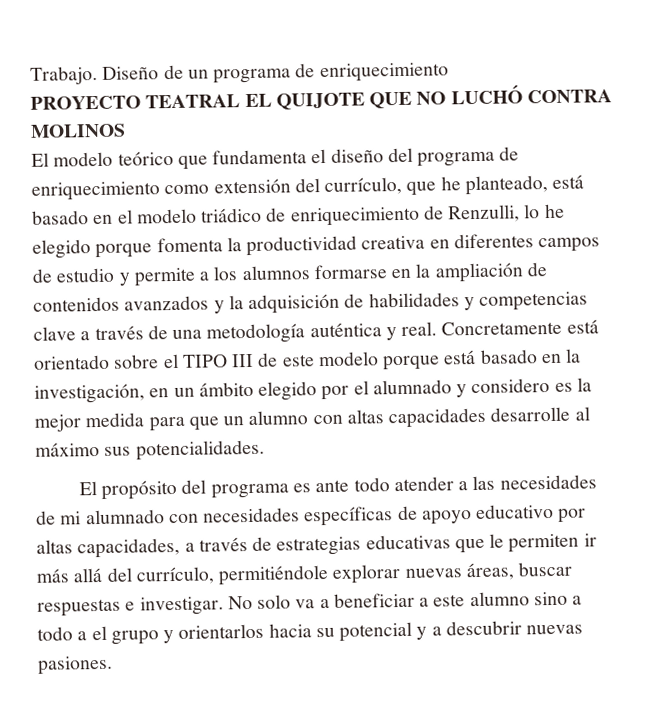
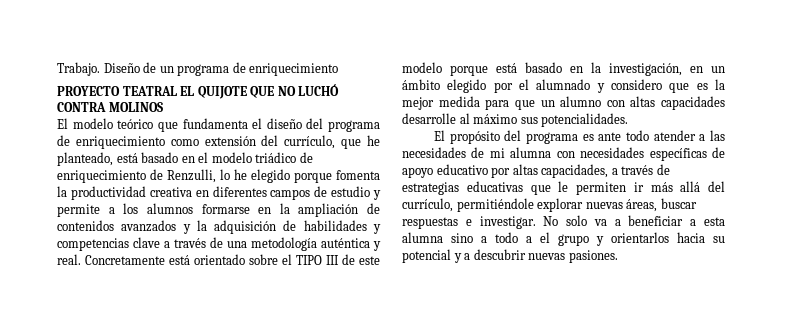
(551, 386) none -> [669,83,690,93] que
[85,509,165,525] alumnado -> [510,147,552,158] alumna
[433,591,530,607] este alumno -> [704,217,725,226] [402,232,443,243] esta alumna

